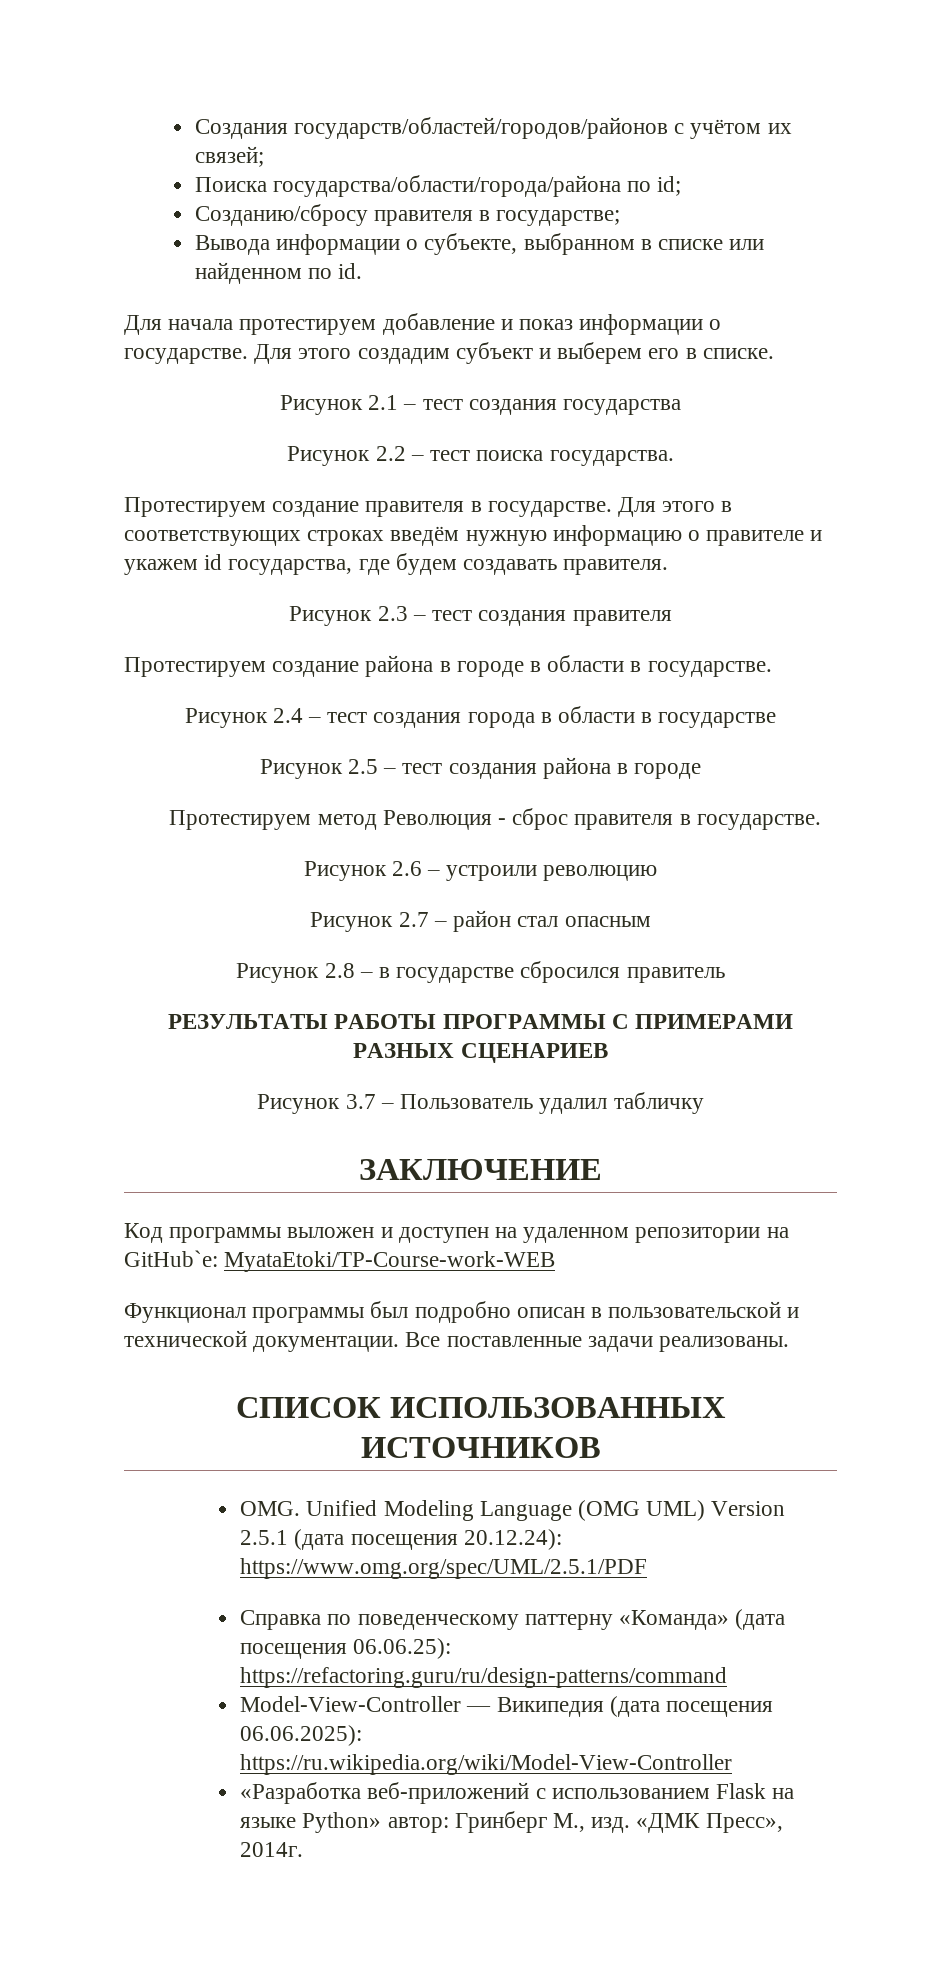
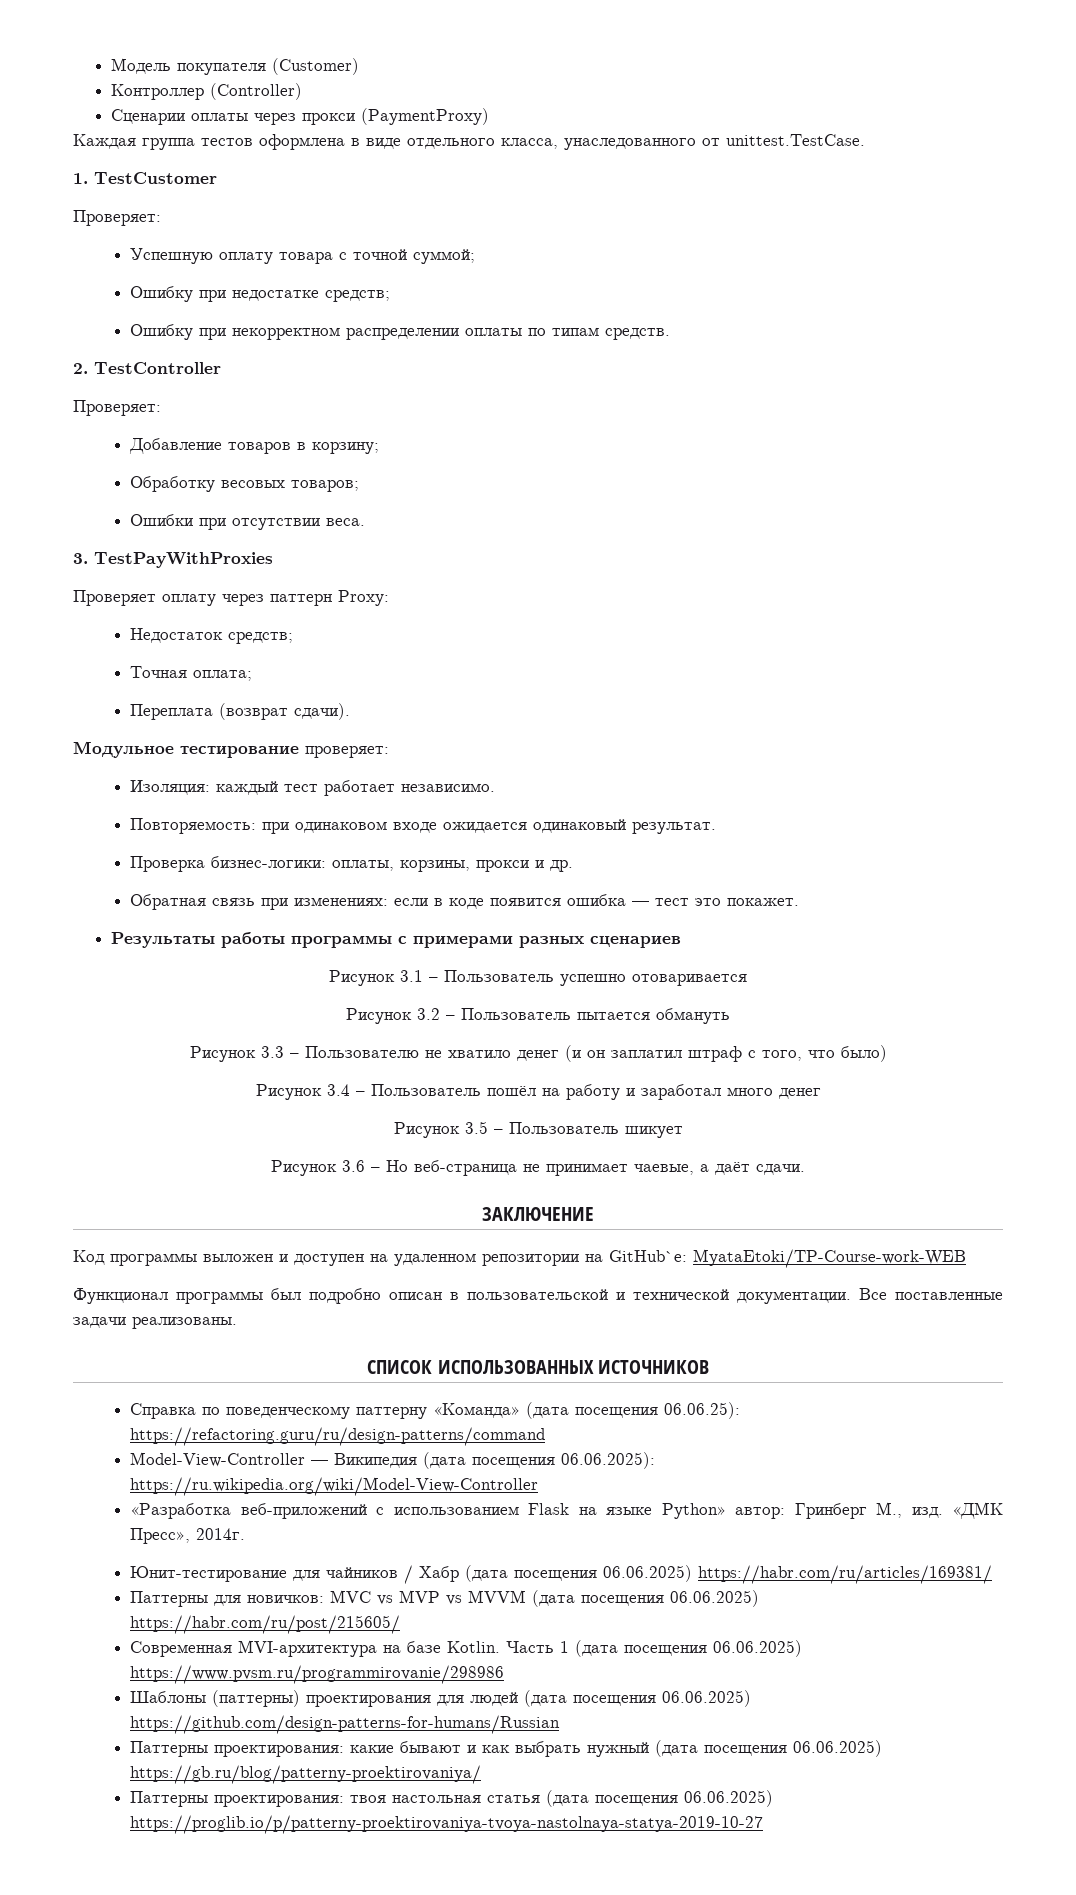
[194,117,792,139] [194,146,264,167] [194,175,682,197] [194,204,621,226] [194,233,765,255] [194,262,363,284] [124,313,722,335] [124,342,774,364] [279,395,682,415] [287,446,674,466] [124,497,733,517] [124,525,823,546] [124,553,669,575] [289,606,672,626] [124,655,772,677] [184,706,777,728] [259,757,702,779] [169,808,821,830] [303,861,658,881] [310,910,651,932] [236,961,725,983] [168,1014,793,1029] [353,1043,608,1063] [257,1092,704,1114] Создания государств/областей/городов/районов с учётом их связей; // Поиска государства/области/города/района по id; // Созданию/сбросу правителя в государстве; // Вывода информации о субъекте, выбранном в списке или найденном по id. // Для начала протестируем добавление и показ информации о государстве. Для этого создадим субъект и выберем его в списке. // Рисунок 2.1 – тест создания государства // Рисунок 2.2 – тест поиска государства. // Протестируем создание правителя в государстве. Для этого в соответствующих строках введём нужную информацию о правителе и укажем id государства, где будем создавать правителя. // Рисунок 2.3 – тест создания правителя // Протестируем создание района в городе в области в государстве. // Рисунок 2.4 – тест создания города в области в государстве // Рисунок 2.5 – тест создания района в городе // Протестируем метод Революция - сброс правителя в государстве. // Рисунок 2.6 – устроили революцию // Рисунок 2.7 – район стал опасным // Рисунок 2.8 – в государстве сбросился правитель // РЕЗУЛЬТАТЫ РАБОТЫ ПРОГРАММЫ С ПРИМЕРАМИ РАЗНЫХ СЦЕНАРИЕВ // Рисунок 3.7 – Пользователь удалил табличку -> [110,58,359,75] [110,83,302,100] [110,108,489,125] [73,134,865,150] [73,172,217,184] [73,210,161,226] [130,248,476,264] [130,286,391,302] [130,324,671,340] [73,362,221,374] [73,400,161,416] [129,438,380,454] [130,476,360,492] [130,514,366,530] [73,552,273,568] [73,590,389,606] [130,628,294,644] [130,666,253,681] [130,703,351,720] [73,741,389,758] [130,780,496,796] [130,818,717,834] [130,856,574,872] [130,894,800,910] [110,932,681,948] [329,970,747,986] [346,1008,730,1024] [189,1045,887,1062] [255,1084,821,1100] [393,1121,683,1138] [271,1160,805,1176] Модель покупателя (Customer) // Контроллер (Controller) // Сценарии оплаты через прокси (PaymentProxy) // Каждая группа тестов оформлена в виде отдельного класса, унаследованного от unittest.TestCase. // 1. TestCustomer // Проверяет: // Успешную оплату товара с точной суммой; // Ошибку при недостатке средств; // Ошибку при некорректном распределении оплаты по типам средств. // 2. TestController // Проверяет: // Добавление товаров в корзину; // Обработку весовых товаров; // Ошибки при отсутствии веса. // 3. TestPayWithProxies // Проверяет оплату через паттерн Proxy: // Недостаток средств; // Точная оплата; // Переплата (возврат сдачи). // Модульное тестирование проверяет: // Изоляция: каждый тест работает независимо. // Повторяемость: при одинаковом входе ожидается одинаковый результат. // Проверка бизнес-логики: оплаты, корзины, прокси и др. // Обратная связь при изменениях: если в коде появится ошибка — тест это покажет. // Результаты работы программы с примерами разных сценариев // Рисунок 3.1 – Пользователь успешно отоваривается // Рисунок 3.2 – Пользователь пытается обмануть // Рисунок 3.3 – Пользователю не хватило денег (и он заплатил штраф с того, что было) // Рисунок 3.4 – Пользователь пошёл на работу и заработал много денег // Рисунок 3.5 – Пользователь шикует // Рисунок 3.6 – Но веб-страница не принимает чаевые, а даёт сдачи.
[240,1500,786,1521] [240,1529,562,1550] [240,1558,648,1579] // OMG. Unified Modeling Language (OMG UML) Version 2.5.1 (дата посещения 20.12.24): https://www.omg.org/spec/UML/2.5.1/PDF -> (709, 1367) none
(304, 1849) none -> [130,1565,993,1584] [130,1590,760,1607] [130,1615,401,1634] [130,1640,803,1657] [130,1665,505,1684] [130,1690,752,1707] [130,1715,561,1734] [130,1740,883,1757] [130,1765,482,1784] [130,1790,774,1807] [130,1815,764,1834] // Юнит-тестирование для чайников / Хабр (дата посещения 06.06.2025) https://habr.com/ru/articles/169381/ // Паттерны для новичков: MVC vs MVP vs MVVM (дата посещения 06.06.2025) https://habr.com/ru/post/215605/ // Современная MVI-архитектура на базе Kotlin. Часть 1 (дата посещения 06.06.2025) https://www.pvsm.ru/programmirovanie/298986 // Шаблоны (паттерны) проектирования для людей (дата посещения 06.06.2025) https://github.com/design-patterns-for-humans/Russian // Паттерны проектирования: какие бывают и как выбрать нужный (дата посещения 06.06.2025) https://gb.ru/blog/patterny-proektirovaniya/ // Паттерны проектирования: твоя настольная статья (дата посещения 06.06.2025) https://proglib.io/p/patterny-proektirovaniya-tvoya-nastolnaya-statya-2019-10-27

